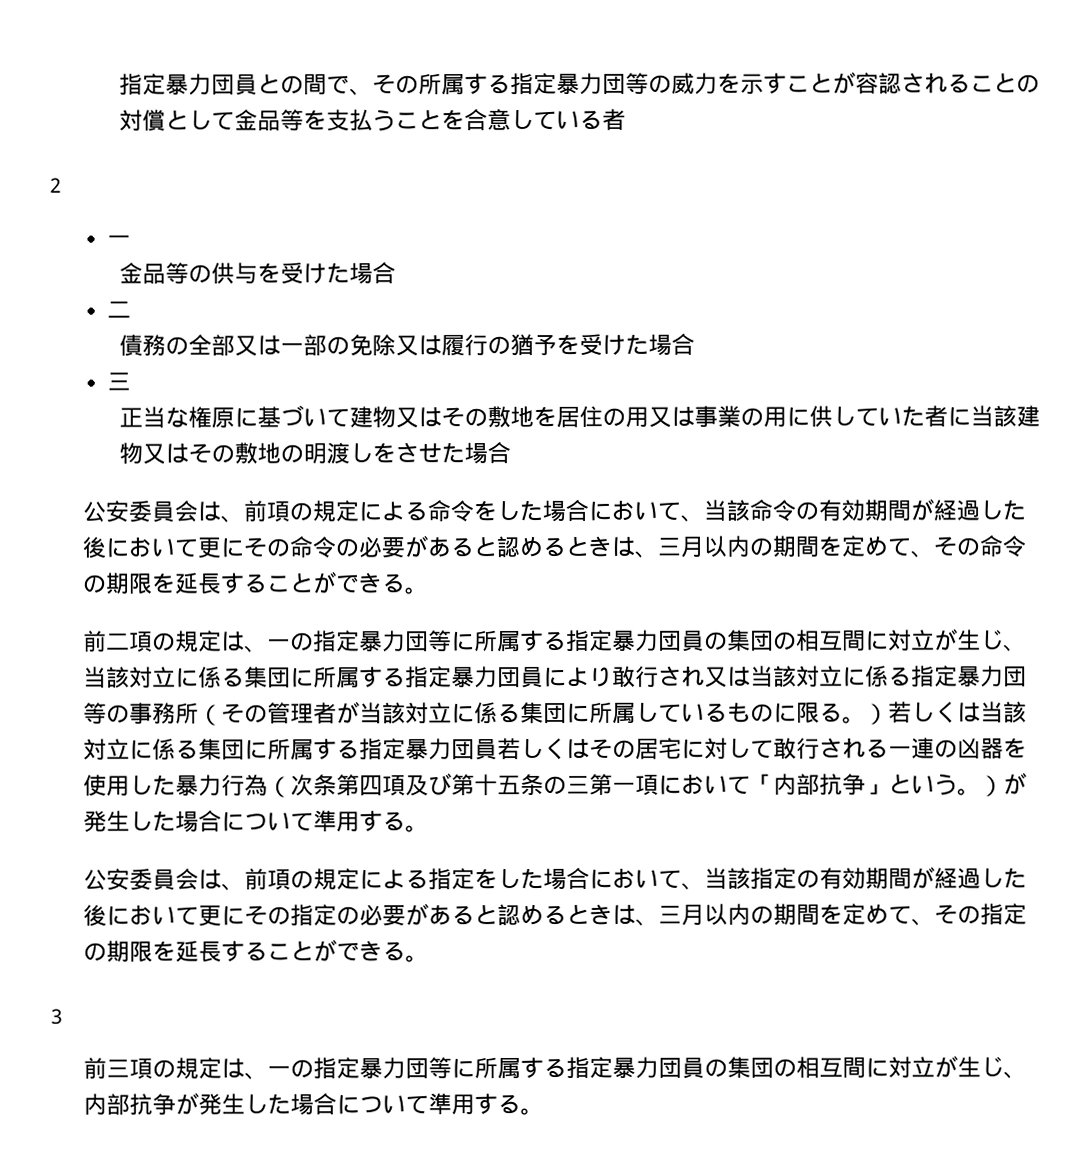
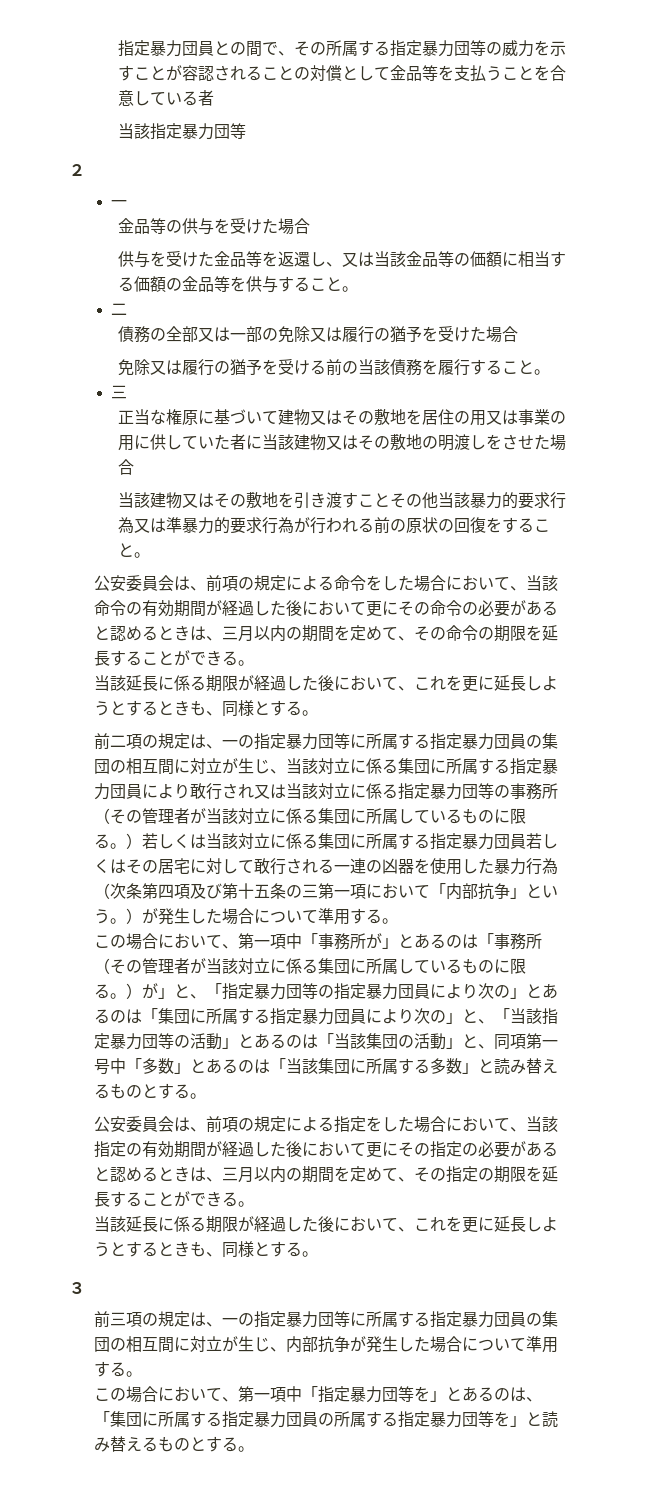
(627, 119) none -> [118,123,247,140] // 当該指定暴力団等
(397, 273) none -> [118,251,567,268] [118,276,359,293] // 供与を受けた金品等を返還し、又は当該金品等の価額に相当する価額の金品等を供与すること。
(696, 344) none -> [118,359,551,376] // 免除又は履行の猶予を受ける前の当該債務を履行すること。
(512, 453) none -> [118,491,567,509] [118,517,551,534] [118,543,151,558] // 当該建物又はその敷地を引き渡すことその他当該暴力的要求行為又は準暴力的要求行為が行われる前の原状の回復をすること。
(430, 591) none -> [93,675,558,692] [93,700,318,717] // 当該延長に係る期限が経過した後において、これを更に延長しようとするときも、同様とする。
(430, 829) none -> [93,933,542,950] [93,958,526,974] [93,983,558,1000] [93,1008,558,1025] [93,1033,558,1050] [93,1058,558,1075] [93,1083,206,1099] // この場合において、第一項中「事務所が」とあるのは「事務所（その管理者が当該対立に係る集団に所属しているものに限る。）が」と、「指定暴力団等の指定暴力団員により次の」とあるのは「集団に所属する指定暴力団員により次の」と、「当該指定暴力団等の活動」とあるのは「当該集団の活動」と、同項第一号中「多数」とあるのは「当該集団に所属する多数」と読み替えるものとする。
(430, 959) none -> [93,1216,558,1233] [93,1241,318,1258] // 当該延長に係る期限が経過した後において、これを更に延長しようとするときも、同様とする。
(545, 1111) none -> [93,1386,542,1403] [93,1411,558,1428] [93,1436,254,1452] // この場合において、第一項中「指定暴力団等を」とあるのは、「集団に所属する指定暴力団員の所属する指定暴力団等を」と読み替えるものとする。

